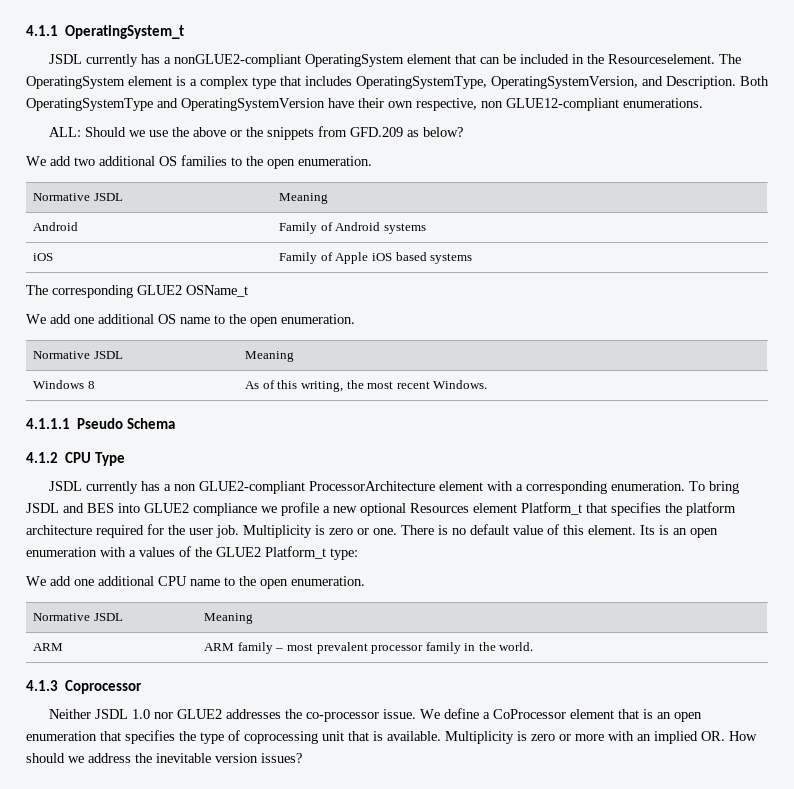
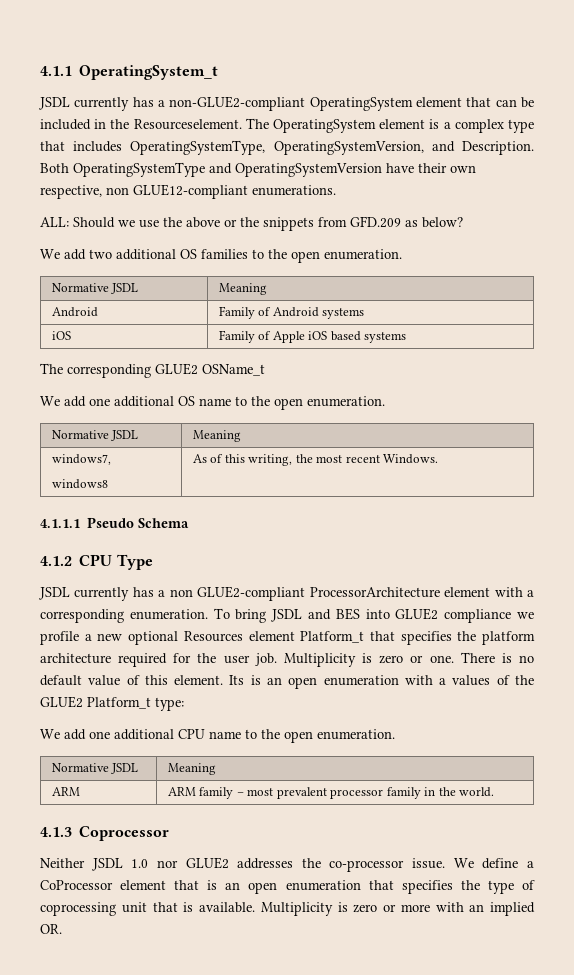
[173,54,301,67] nonGLUE2-compliant -> [169,96,306,111] non-GLUE2-compliant
[33,380,95,389] Windows 8 -> [51,454,111,465] [51,479,108,489] windows7, // windows8
[729,731,757,741] [26,753,302,763] How should we address the inevitable version issues? -> (62, 929) none

